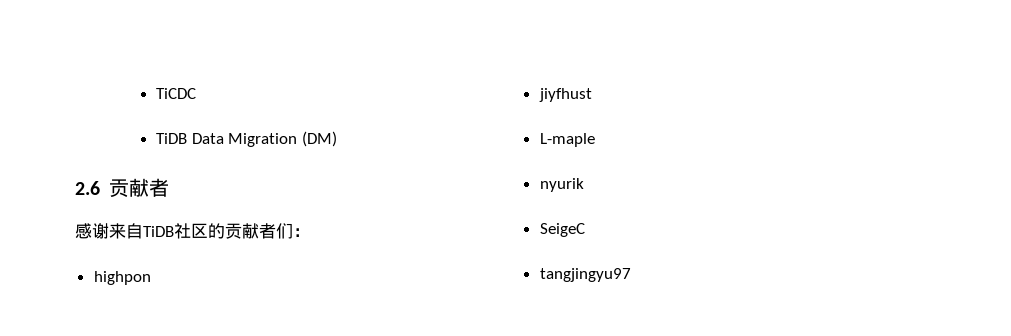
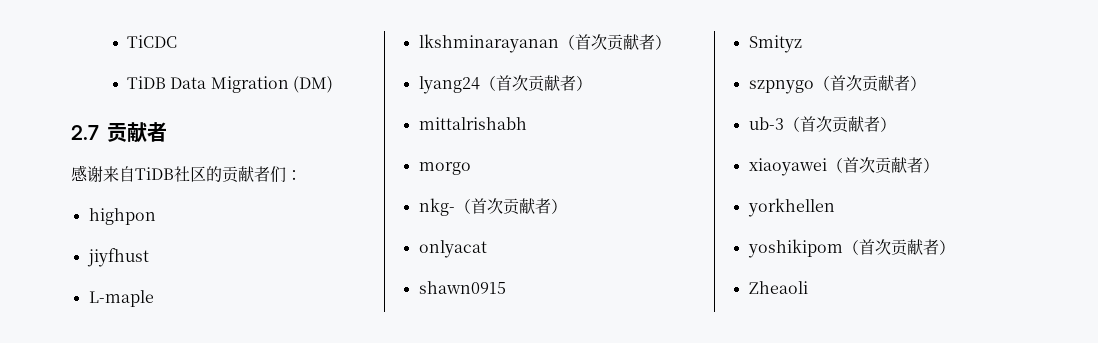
[75,181,100,195] 2.6 -> [71,125,99,140] 2.7
[539,178,584,192] [539,223,585,237] [539,268,631,282] nyurik // SeigeC // tangjingyu97 -> [418,34,671,53] [418,75,592,94] [418,117,527,130] [418,162,471,175] [418,198,567,216] [418,240,487,258] [418,281,506,294] [748,35,802,53] [748,75,926,94] [748,116,896,133] [748,157,939,176] [747,198,835,217] [747,239,955,258] [748,281,808,294] lkshminarayanan（首次贡献者） // lyang24（首次贡献者） // mittalrishabh // morgo // nkg-（首次贡献者） // onlyacat // shawn0915 // Smityz // szpnygo（首次贡献者） // ub-3（首次贡献者） // xiaoyawei（首次贡献者） // yorkhellen // yoshikipom（首次贡献者） // Zheaoli

